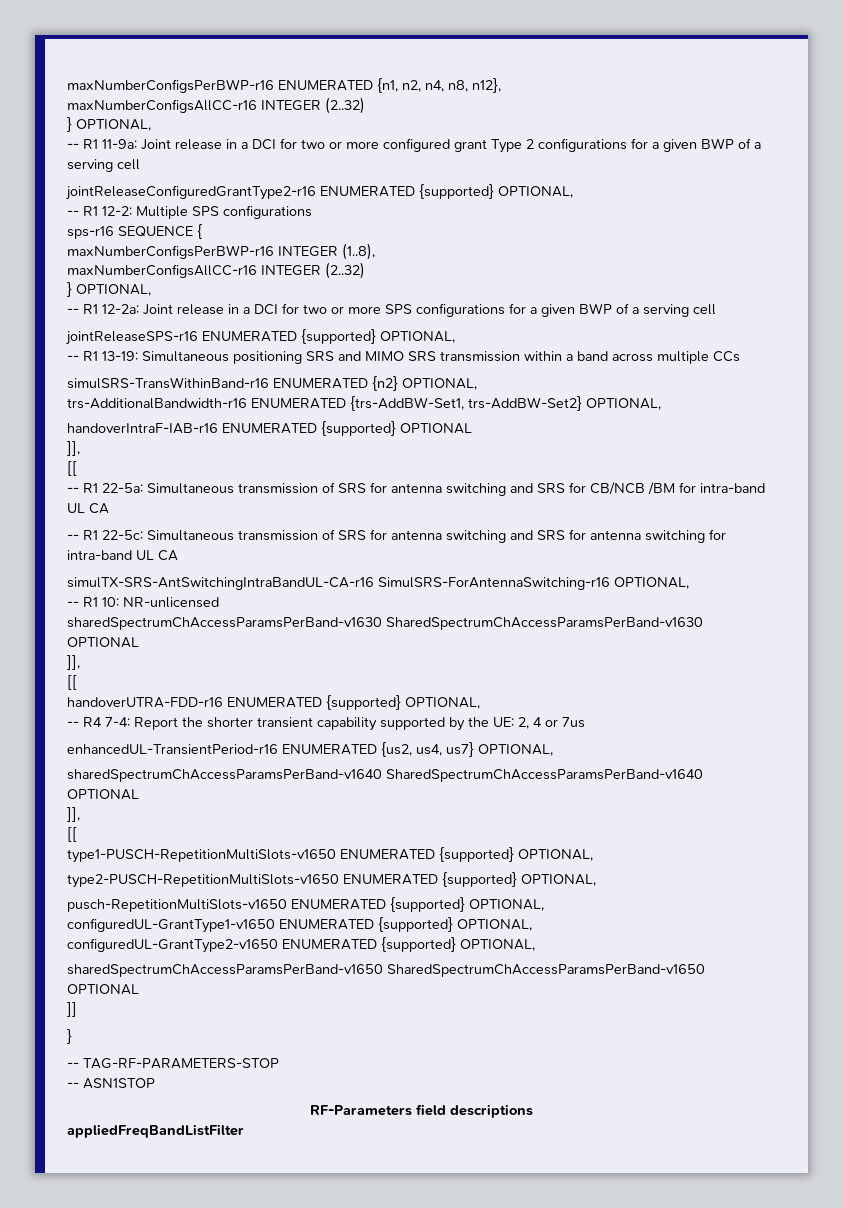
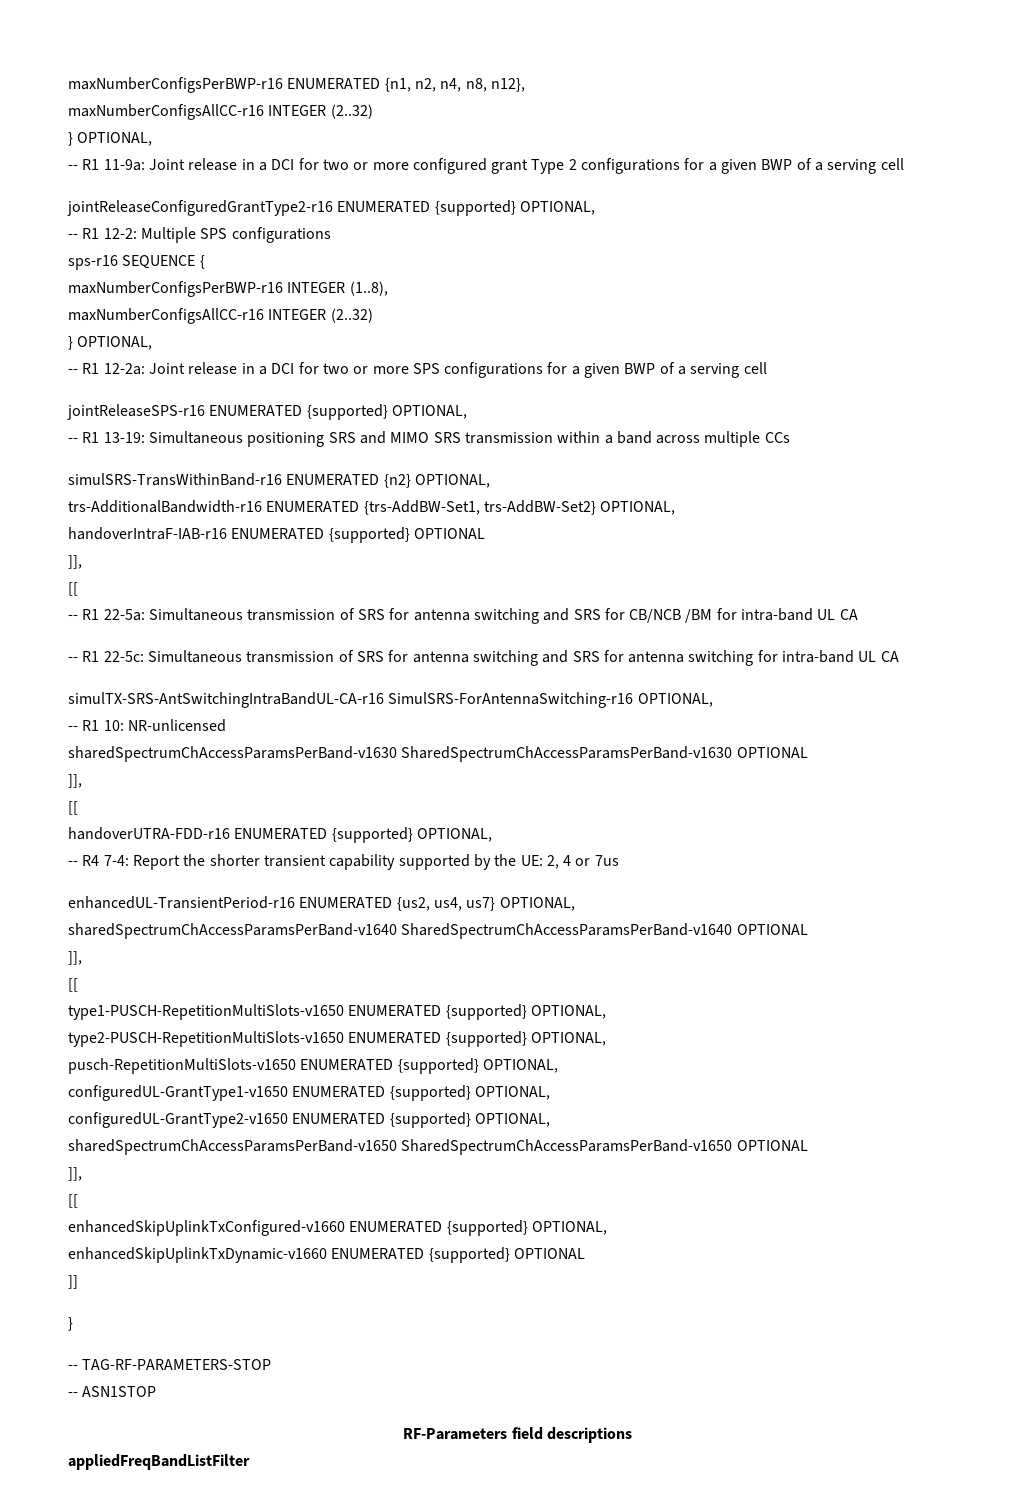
(139, 989) none -> [68,1167,82,1181] [68,1194,78,1208] [68,1220,607,1236] [68,1247,585,1263] // ]], // [[ // enhancedSkipUplinkTxConfigured-v1660 ENUMERATED {supported} OPTIONAL, // enhancedSkipUplinkTxDynamic-v1660 ENUMERATED {supported} OPTIONAL

